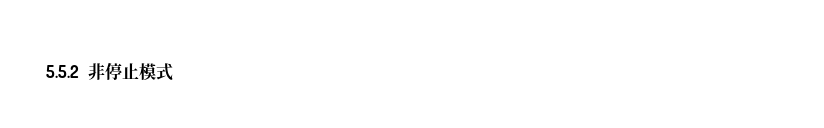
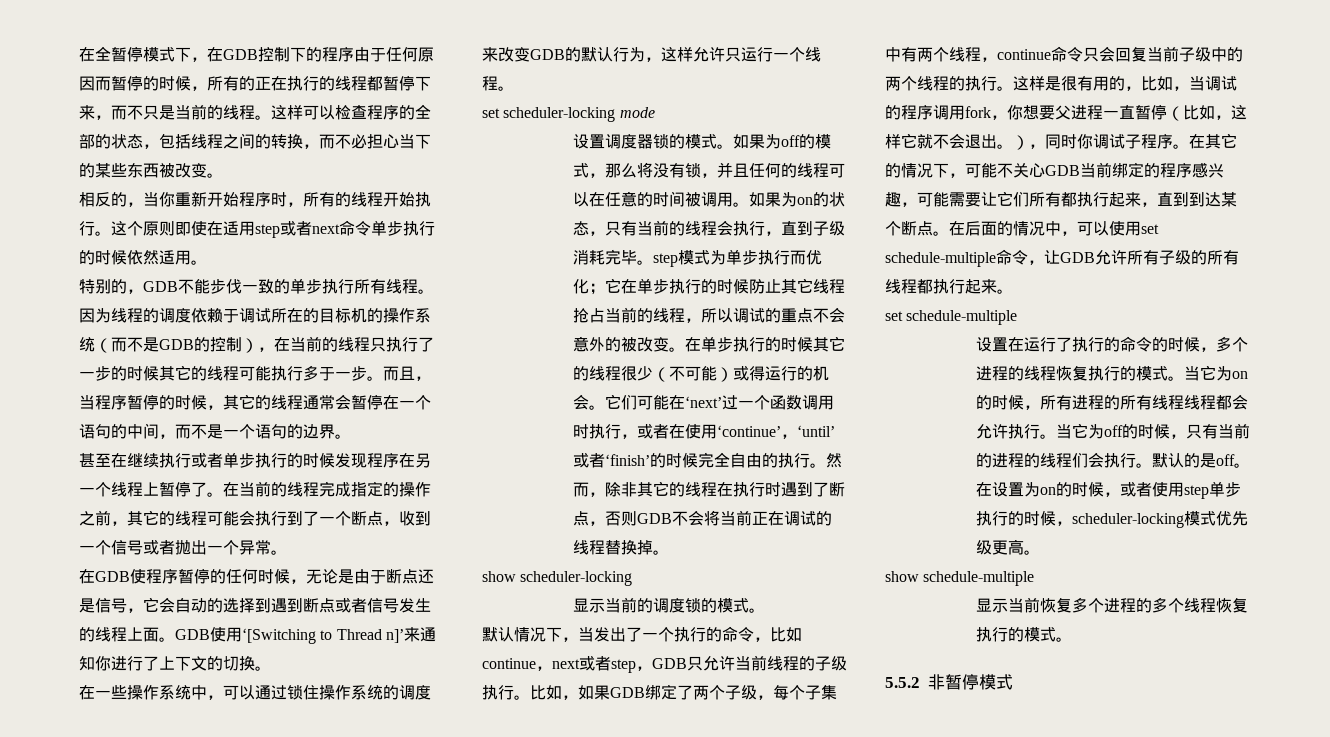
[46,62,139,80] 5.5.2非停止 -> [79,46,434,62] [79,75,431,91] [79,104,431,120] [79,133,431,149] [79,163,223,178] [79,191,431,207] [79,220,435,238] [79,249,207,265] [79,278,434,294] [79,308,431,323] [79,336,434,353] [79,365,431,381] [79,394,431,410] [79,423,351,439] [79,452,431,468] [79,481,431,497] [79,510,431,526] [79,540,287,555] [79,568,434,584] [79,597,431,613] [79,627,436,644] [79,656,271,671] [79,685,431,700] [482,47,821,62] [482,76,514,91] [482,107,655,122] [573,134,832,149] [573,162,846,178] [573,191,846,207] [573,220,846,236] [573,249,823,267] [573,278,846,295] [573,307,846,323] [573,336,846,352] [573,366,830,382] [573,394,835,410] [573,424,836,439] [573,452,843,468] [573,481,846,497] [573,510,833,526] [573,540,670,555] [482,571,633,586] [573,597,766,613] [482,626,802,642] [482,655,847,673] [482,684,837,700] [885,46,1243,62] [885,76,1237,91] [885,104,1247,121] [885,133,1237,150] [885,162,1224,178] [885,191,1237,207] [885,221,1159,236] [885,249,1239,267] [885,279,1013,294] [885,310,1018,325] [976,336,1249,352] [976,365,1249,381] [976,394,1249,410] [976,423,1251,439] [976,452,1251,468] [976,481,1242,499] [976,510,1249,528] [976,539,1041,555] [885,571,1035,586] [976,597,1249,613] [976,627,1073,642] [885,674,979,690] 在全暂停模式下，在GDB控制下的程序由于任何原因而暂停的时候，所有的正在执行的线程都暂停下来，而不只是当前的线程。这样可以检查程序的全部的状态，包括线程之间的转换，而不必担心当下的某些东西被改变。 // 相反的，当你重新开始程序时，所有的线程开始执行。这个原则即使在适用step或者next命令单步执行的时候依然适用。 // 特别的，GDB不能步伐一致的单步执行所有线程。因为线程的调度依赖于调试所在的目标机的操作系统（而不是GDB的控制），在当前的线程只执行了一步的时候其它的线程可能执行多于一步。而且，当程序暂停的时候，其它的线程通常会暂停在一个语句的中间，而不是一个语句的边界。 // 甚至在继续执行或者单步执行的时候发现程序在另一个线程上暂停了。在当前的线程完成指定的操作之前，其它的线程可能会执行到了一个断点，收到一个信号或者抛出一个异常。 // 在GDB使程序暂停的任何时候，无论是由于断点还是信号，它会自动的选择到遇到断点或者信号发生的线程上面。GDB使用‘[Switching to Thread n]’来通知你进行了上下文的切换。 // 在一些操作系统中，可以通过锁住操作系统的调度来改变GDB的默认行为，这样允许只运行一个线程。 // set scheduler-locking mode // 设置调度器锁的模式。如果为off的模式，那么将没有锁，并且任何的线程可以在任意的时间被调用。如果为on的状态，只有当前的线程会执行，直到子级消耗完毕。step模式为单步执行而优化；它在单步执行的时候防止其它线程抢占当前的线程，所以调试的重点不会意外的被改变。在单步执行的时候其它的线程很少（不可能）或得运行的机会。它们可能在‘next’过一个函数调用时执行，或者在使用‘continue’，‘until’或者‘finish’的时候完全自由的执行。然而，除非其它的线程在执行时遇到了断点，否则GDB不会将当前正在调试的线程替换掉。 // show scheduler-locking // 显示当前的调度锁的模式。 // 默认情况下，当发出了一个执行的命令，比如continue，next或者step，GDB只允许当前线程的子级执行。比如，如果GDB绑定了两个子级，每个子集中有两个线程，continue命令只会回复当前子级中的两个线程的执行。这样是很有用的，比如，当调试的程序调用fork，你想要父进程一直暂停（比如，这样它就不会退出。），同时你调试子程序。在其它的情况下，可能不关心GDB当前绑定的程序感兴趣，可能需要让它们所有都执行起来，直到到达某个断点。在后面的情况中，可以使用set schedule-multiple命令，让GDB允许所有子级的所有线程都执行起来。 // set schedule-multiple // 设置在运行了执行的命令的时候，多个进程的线程恢复执行的模式。当它为on的时候，所有进程的所有线程线程都会允许执行。当它为off的时候，只有当前的进程的线程们会执行。默认的是off。在设置为on的时候，或者使用step单步执行的时候，scheduler-locking模式优先级更高。 // show schedule-multiple // 显示当前恢复多个进程的多个线程恢复执行的模式。 // 5.5.2非暂停

